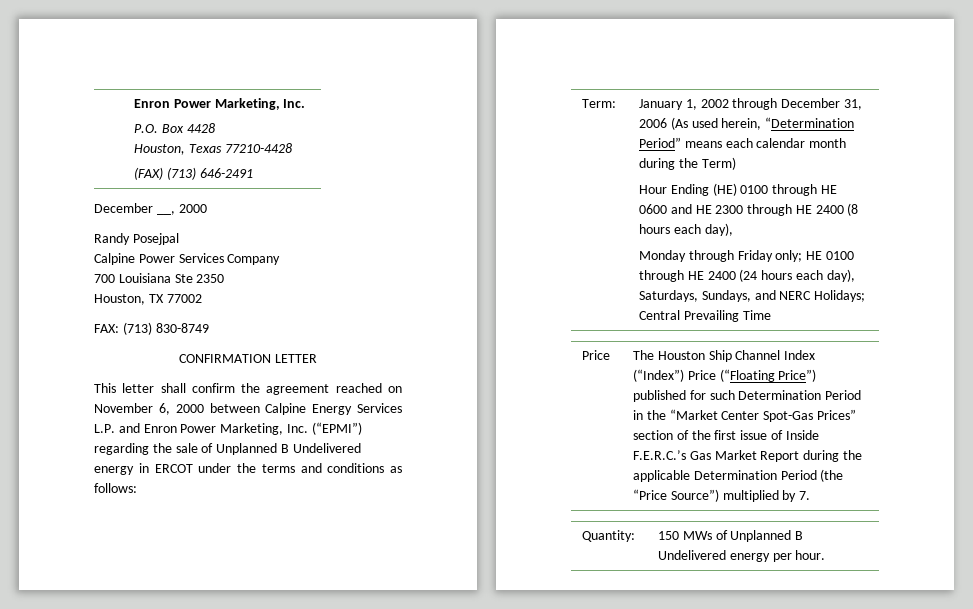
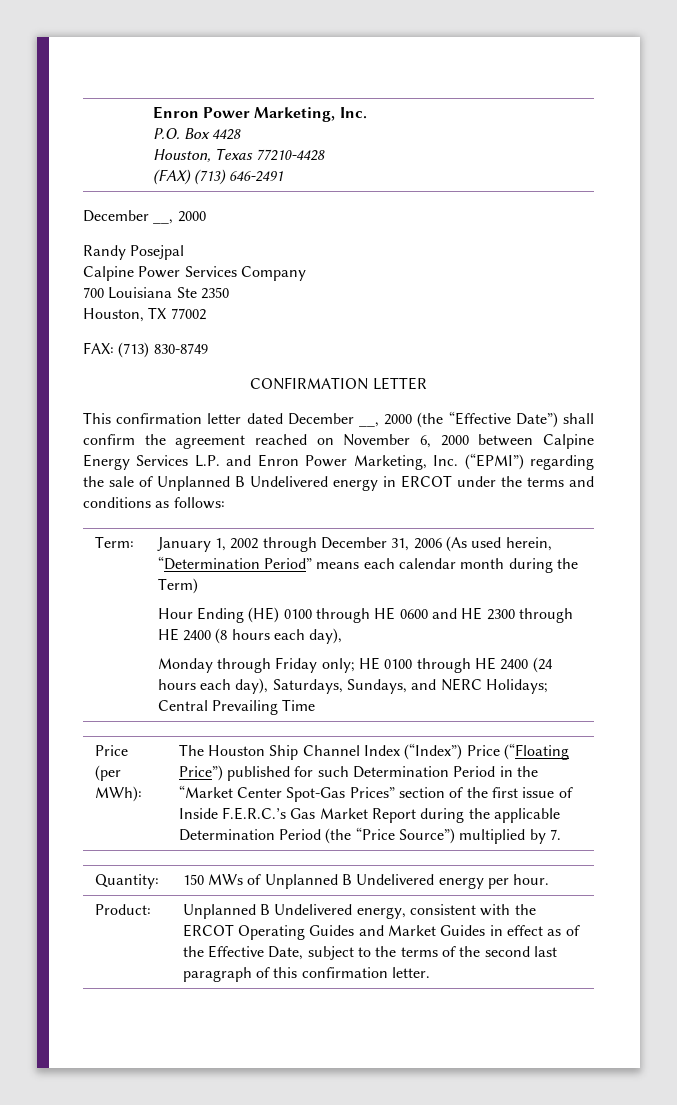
[122,383,155,393] letter -> [116,411,558,428] confirmation letter dated December __, 2000 (the “Effective Date”)
(611, 355) none -> [94,765,121,781] [94,786,142,802] (per MWh):
(826, 555) none -> [94,904,151,915] [182,904,536,919] [182,924,580,940] [182,945,557,960] [182,967,430,982] // Product: | Unplanned B Undelivered energy, consistent with the ERCOT Operating Guides and Market Guides in effect as of the Effective Date, subject to the terms of the second last paragraph of this confirmation letter.

